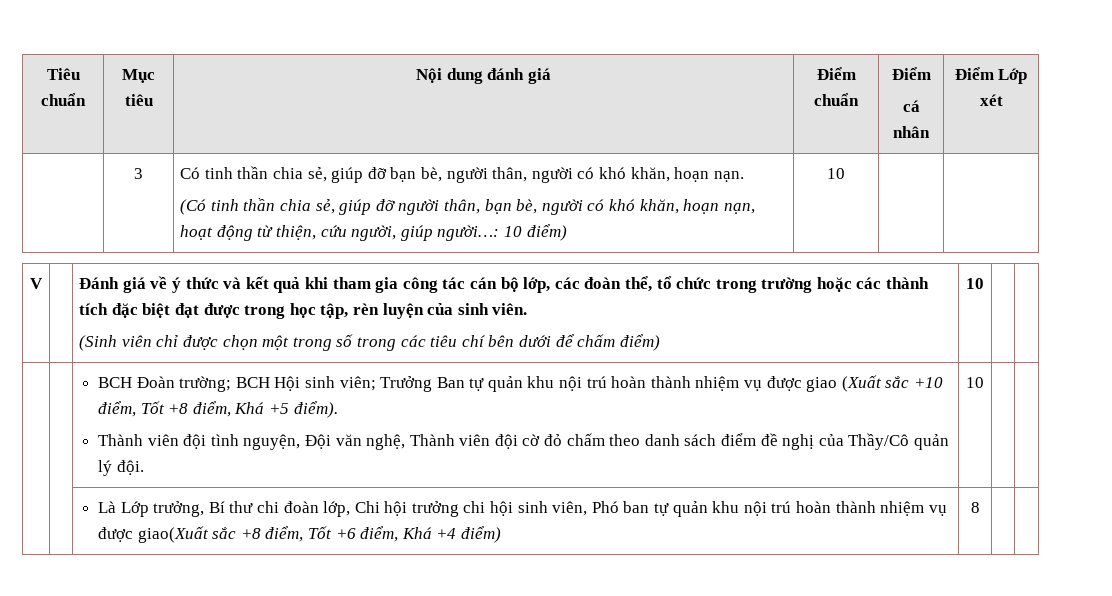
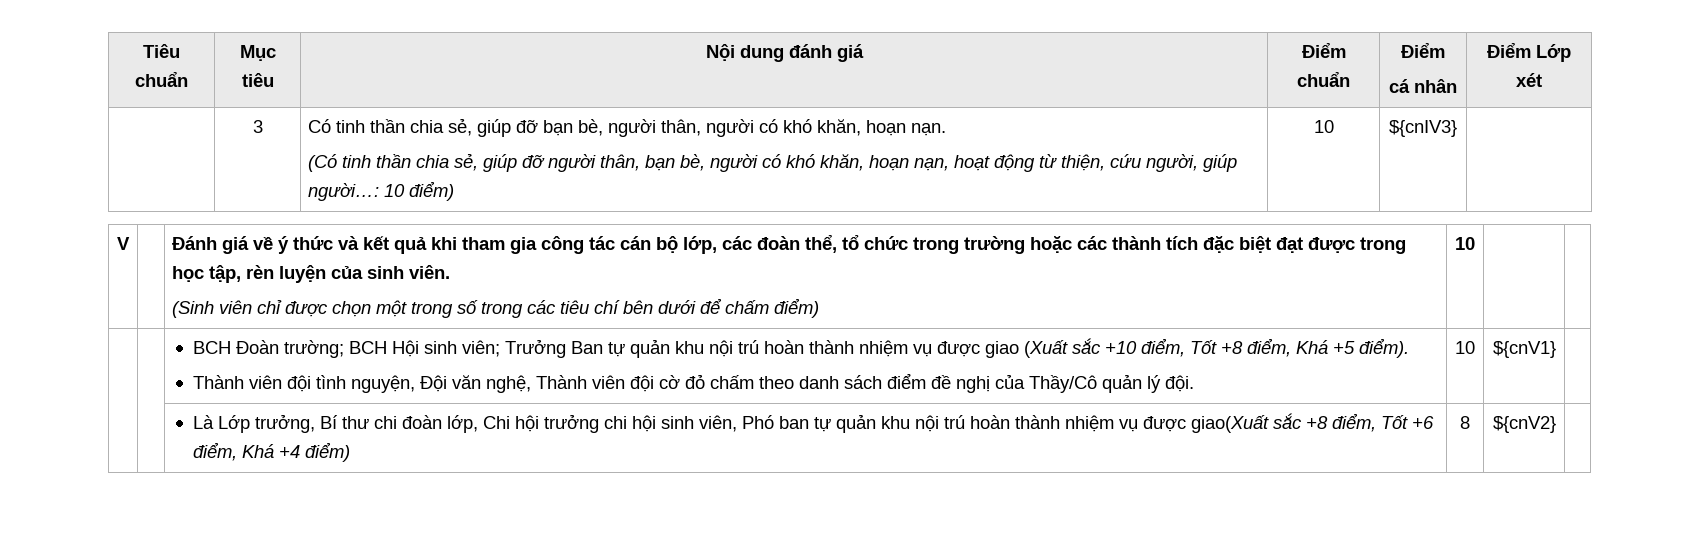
(845, 173) none -> [1389,120,1457,137] ${cnIV3}
(984, 382) none -> [1492,341,1556,358] ${cnV1}
(980, 507) none -> [1492,416,1556,433] ${cnV2}

